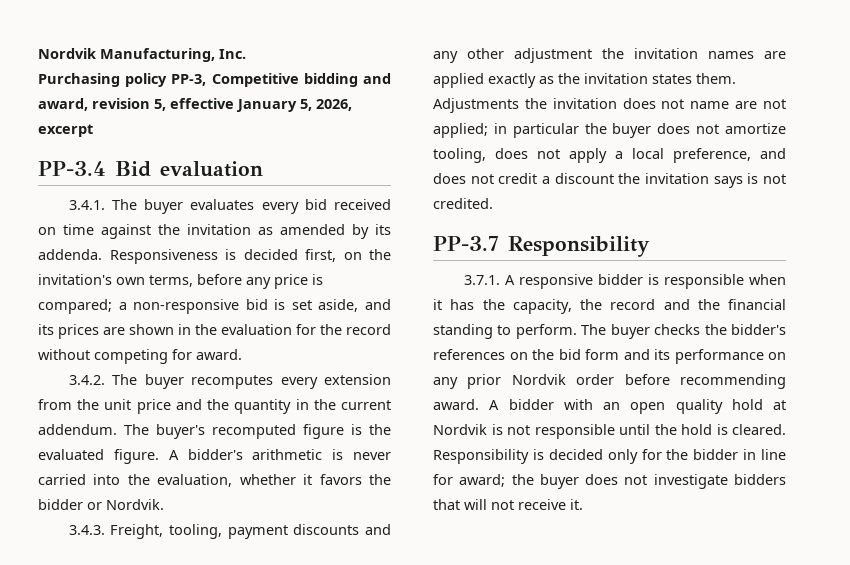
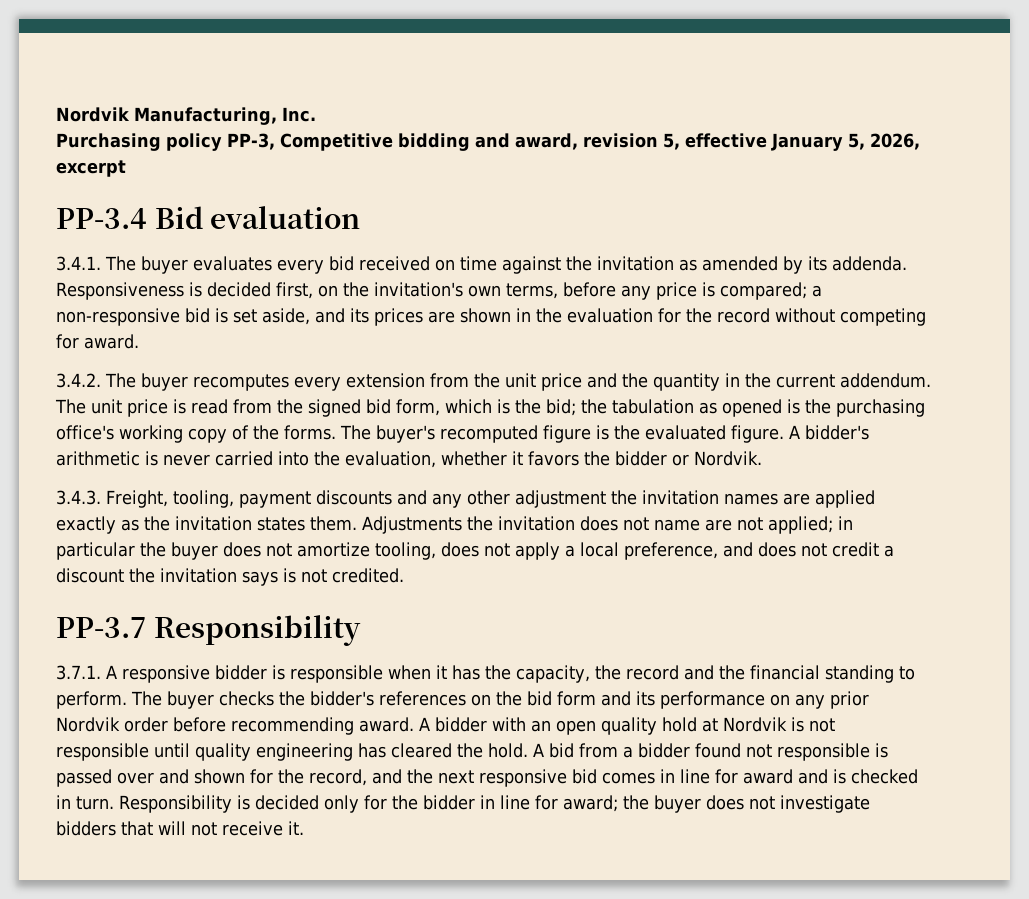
(149, 429) none -> [91,399,925,417] [56,425,371,443] unit price is read from the signed bid form, which is the bid; the tabulation as opened is the purchasing office's working copy of the forms. The
[654,424,786,435] the hold is cleared. -> [195,743,888,761] [56,769,918,787] [56,795,114,810] quality engineering has cleared the hold. A bid from a bidder found not responsible is passed over and shown for the record, and the next responsive bid comes in line for award and is checked in turn.

